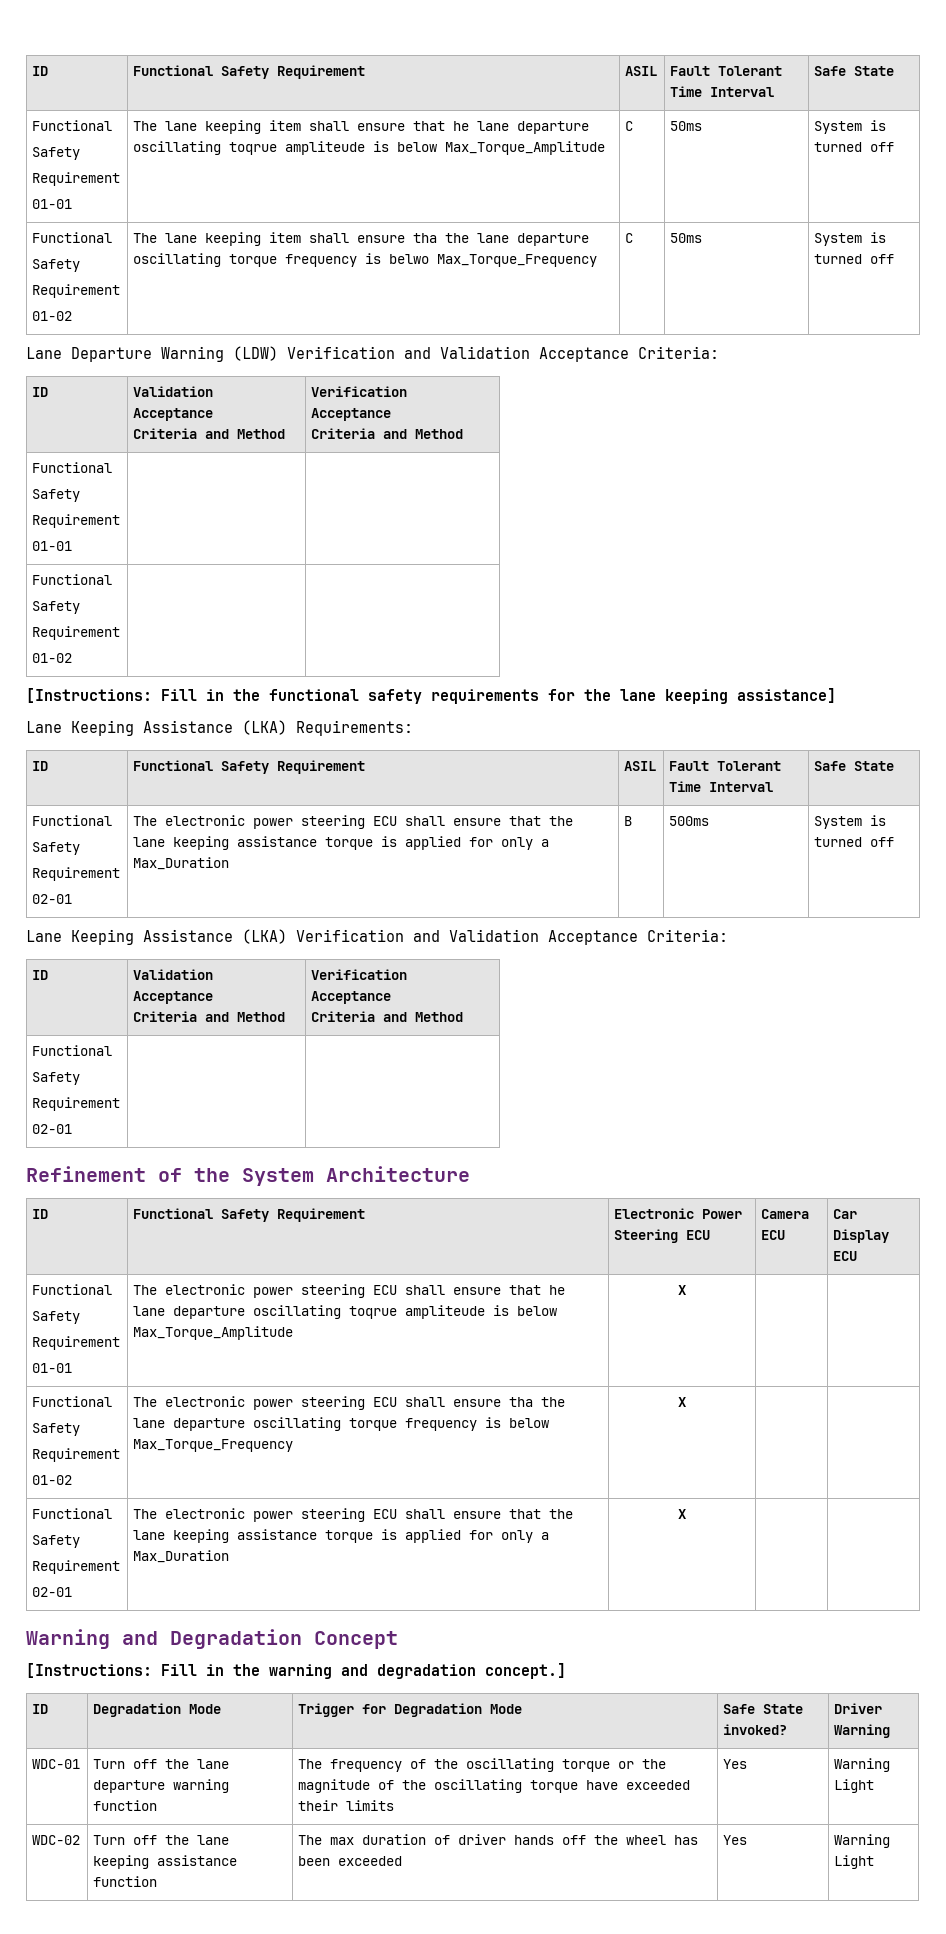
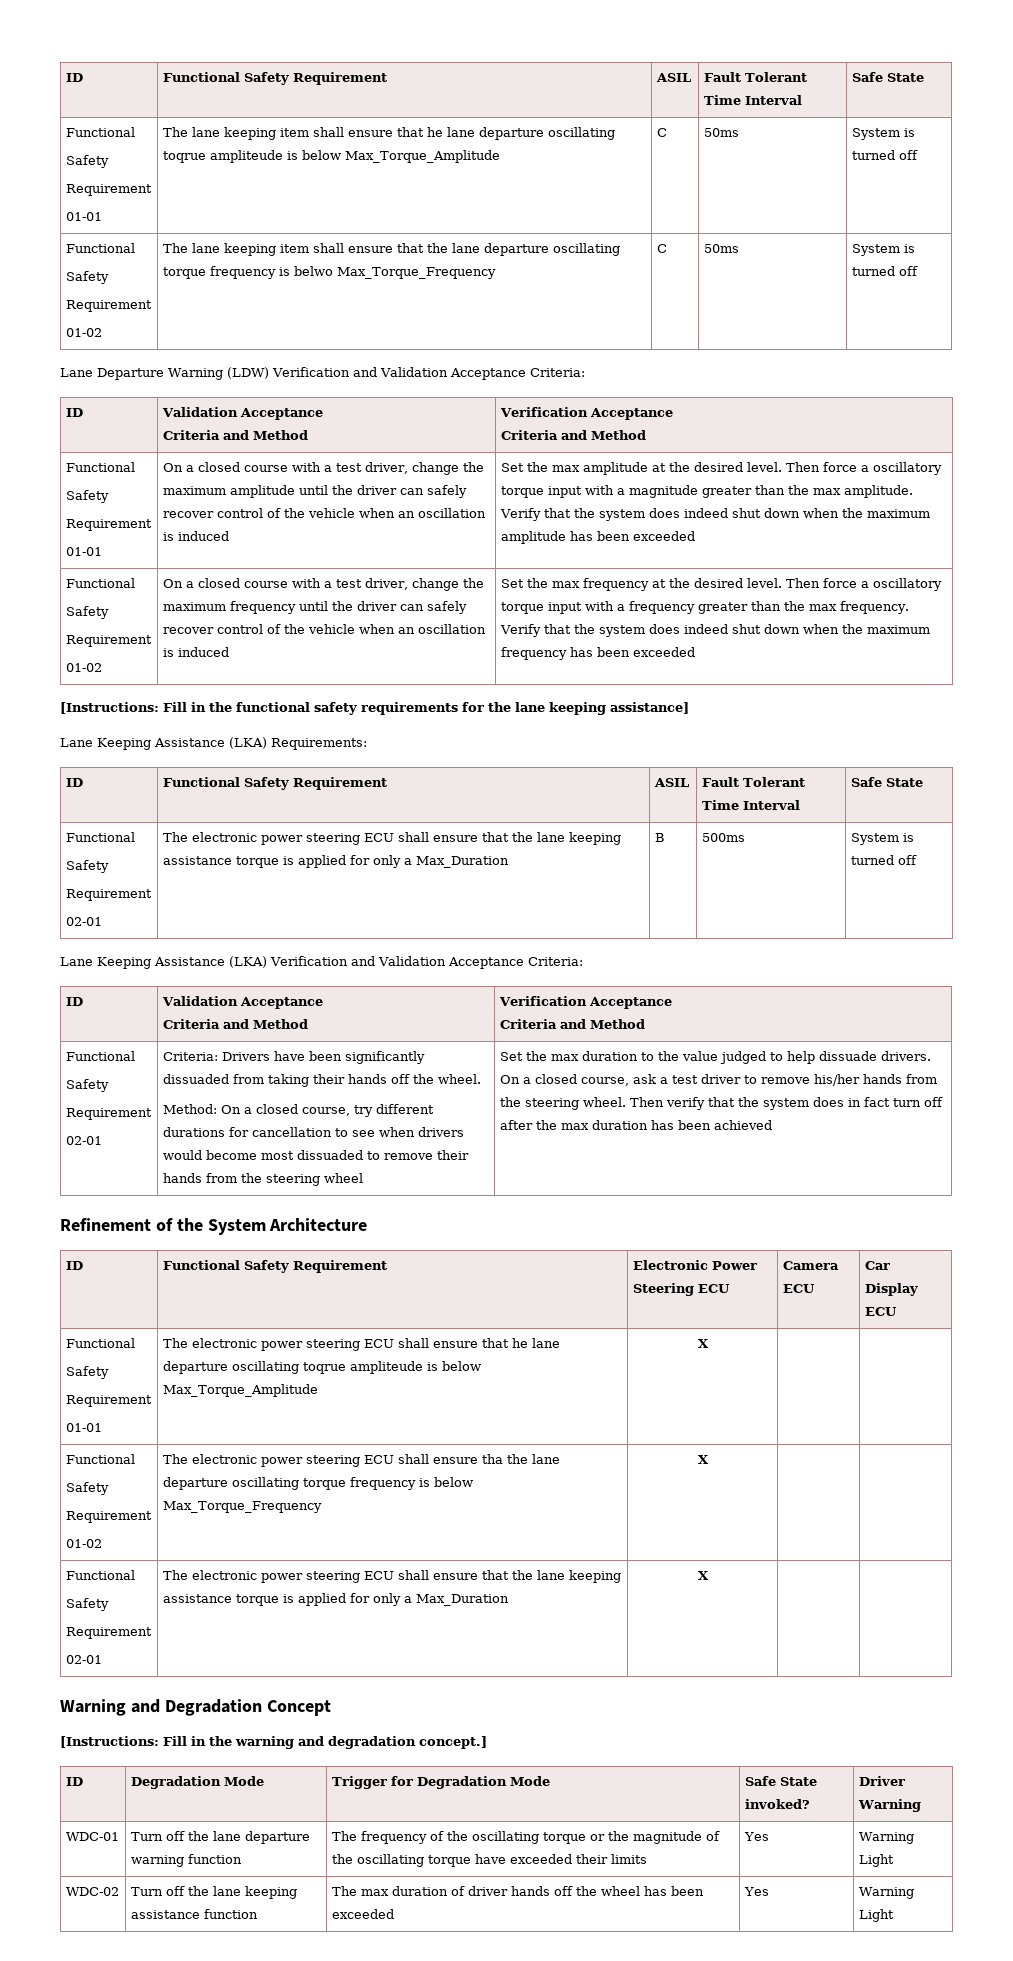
[413,233,438,243] tha -> [396,243,424,253] that
[32,574,113,585] [32,601,81,614] [32,626,121,640] [32,653,73,663] | // Functional // Safety // Requirement // 01-02 | | -> [162,462,484,475] [162,485,467,498] [162,508,486,518] [162,531,229,541] [500,462,942,475] [500,485,913,498] [499,508,930,521] [500,531,695,544] [65,578,135,588] [65,606,109,619] [65,635,152,647] [65,663,102,672] [162,578,484,591] [162,601,467,614] [162,624,486,634] [162,647,229,657] [500,578,942,591] [500,601,909,614] [499,624,930,637] [500,647,695,660] On a closed course with a test driver, change the maximum amplitude until the driver can safely recover control of the vehicle when an oscillation is induced | Set the max amplitude at the desired level. Then force a oscillatory torque input with a magnitude greater than the max amplitude. Verify that the system does indeed shut down when the maximum amplitude has been exceeded // Functional // Safety // Requirement // 01-02 | On a closed course with a test driver, change the maximum frequency until the driver can safely recover control of the vehicle when an oscillation is induced | Set the max frequency at the desired level. Then force a oscillatory torque input with a frequency greater than the max frequency. Verify that the system does indeed shut down when the maximum frequency has been exceeded
(73, 1129) | -> [162,1051,425,1064] [162,1074,481,1087] [162,1104,434,1117] [162,1127,464,1137] [162,1150,469,1160] [162,1173,363,1186] [499,1051,931,1064] [499,1074,937,1086] [499,1097,943,1110] [499,1120,772,1130] Criteria: Drivers have been significantly dissuaded from taking their hands off the wheel. // Method: On a closed course, try different durations for cancellation to see when drivers would become most dissuaded to remove their hands from the steering wheel | Set the max duration to the value judged to help dissuade drivers. On a closed course, ask a test driver to remove his/her hands from the steering wheel. Then verify that the system does in fact turn off after the max duration has been achieved

